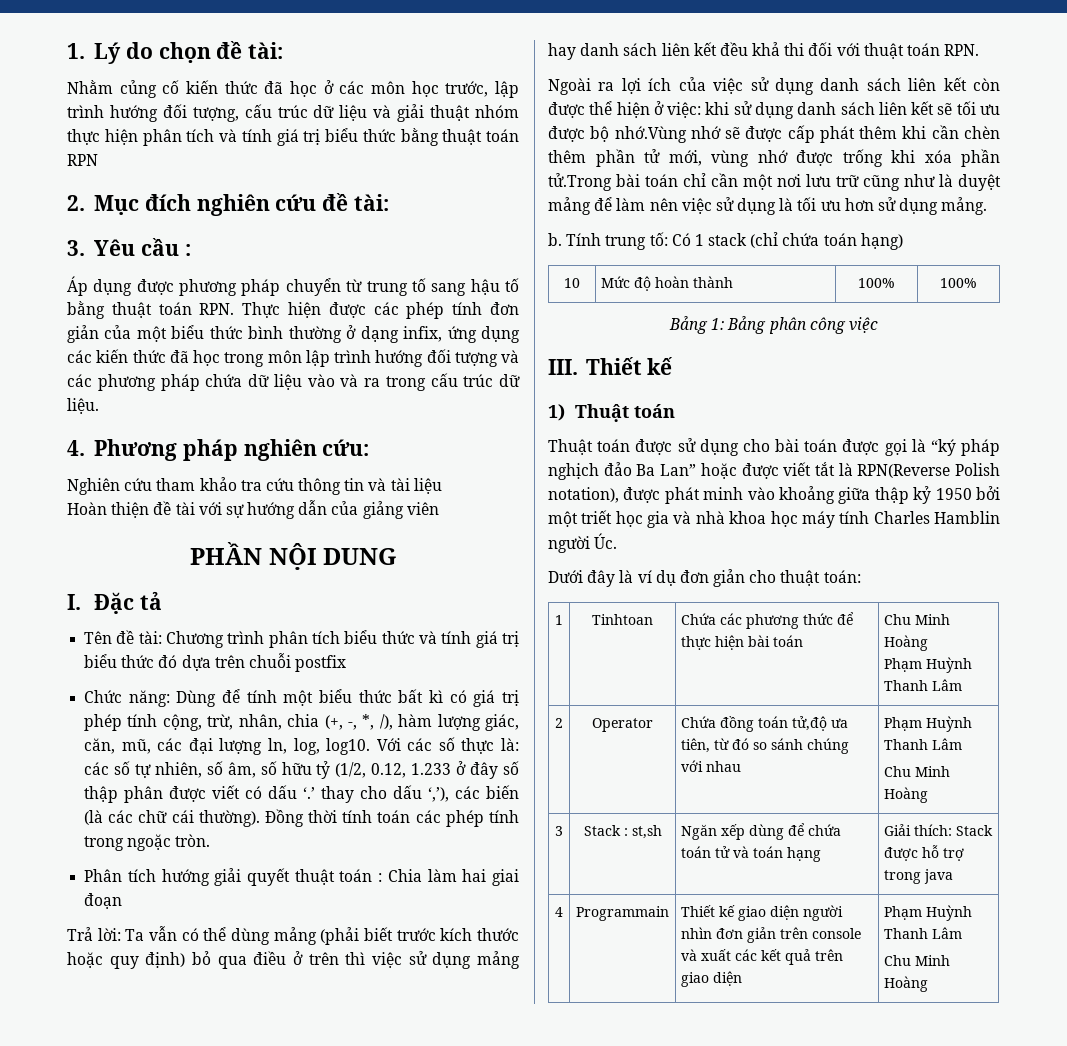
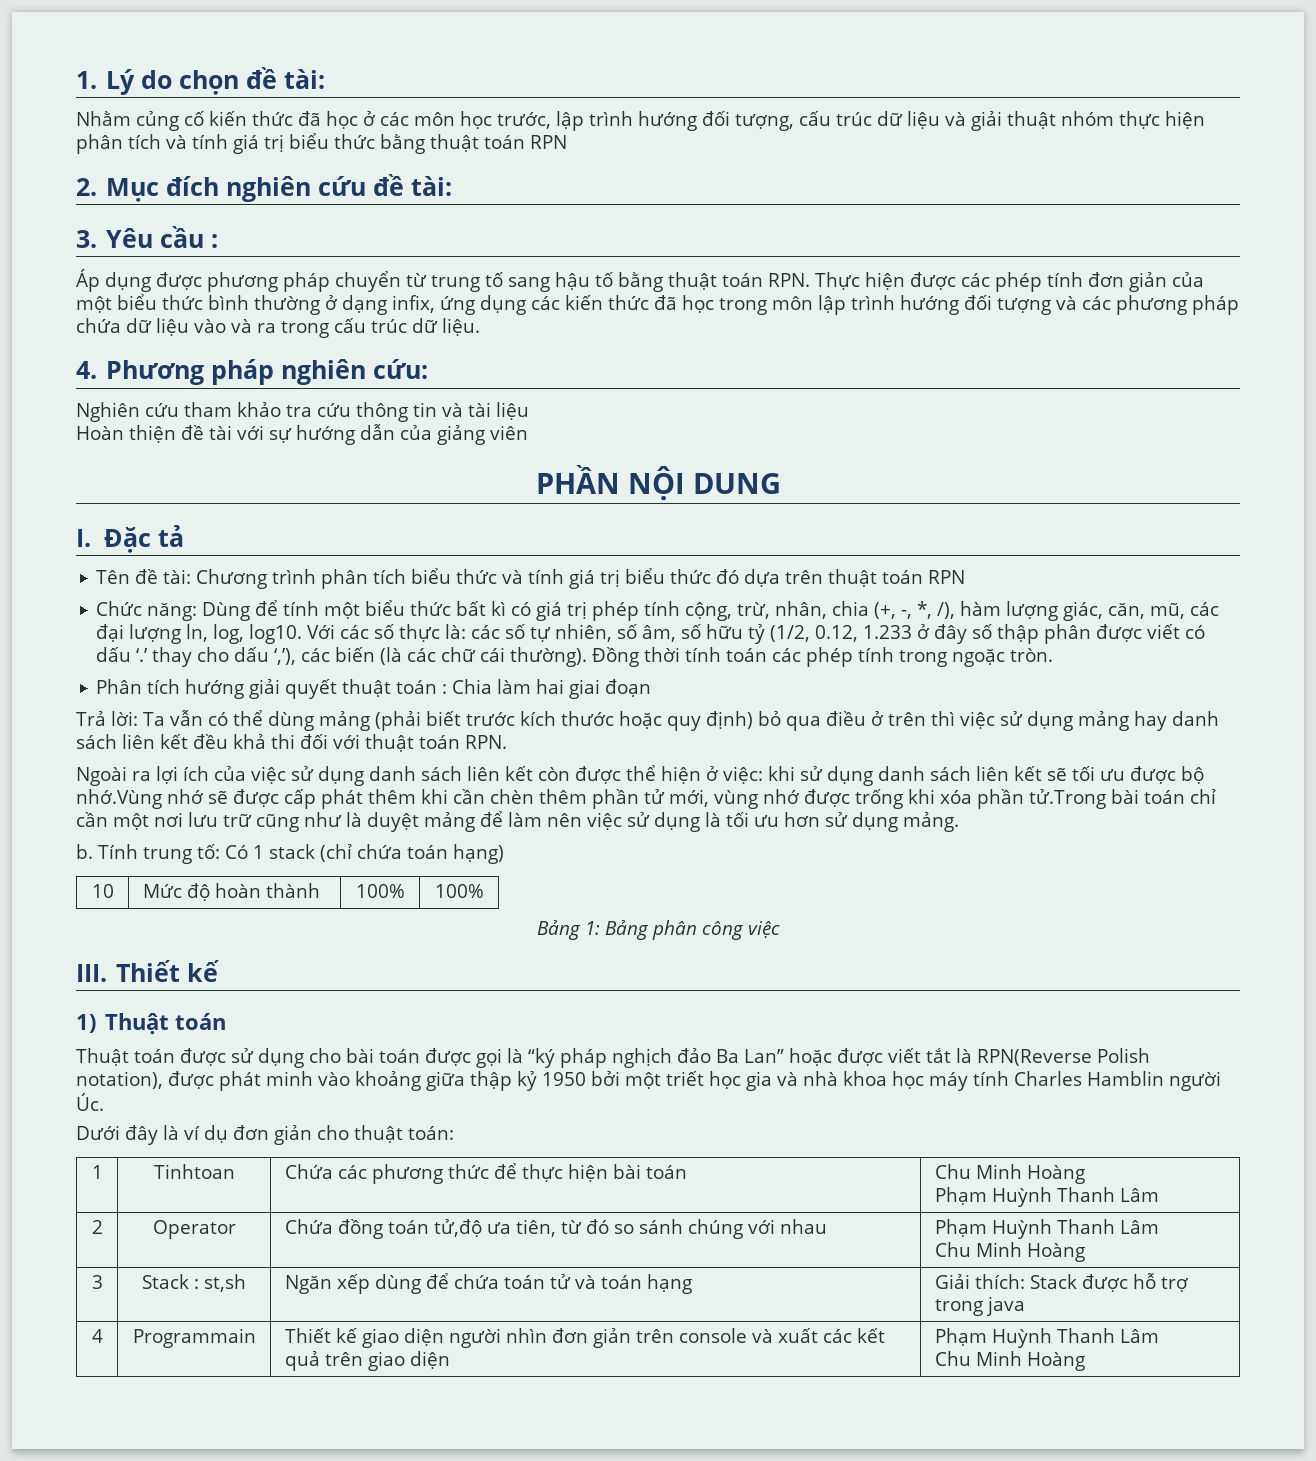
[248,653,347,672] chuỗi postfix -> [828,569,966,587] thuật toán RPN

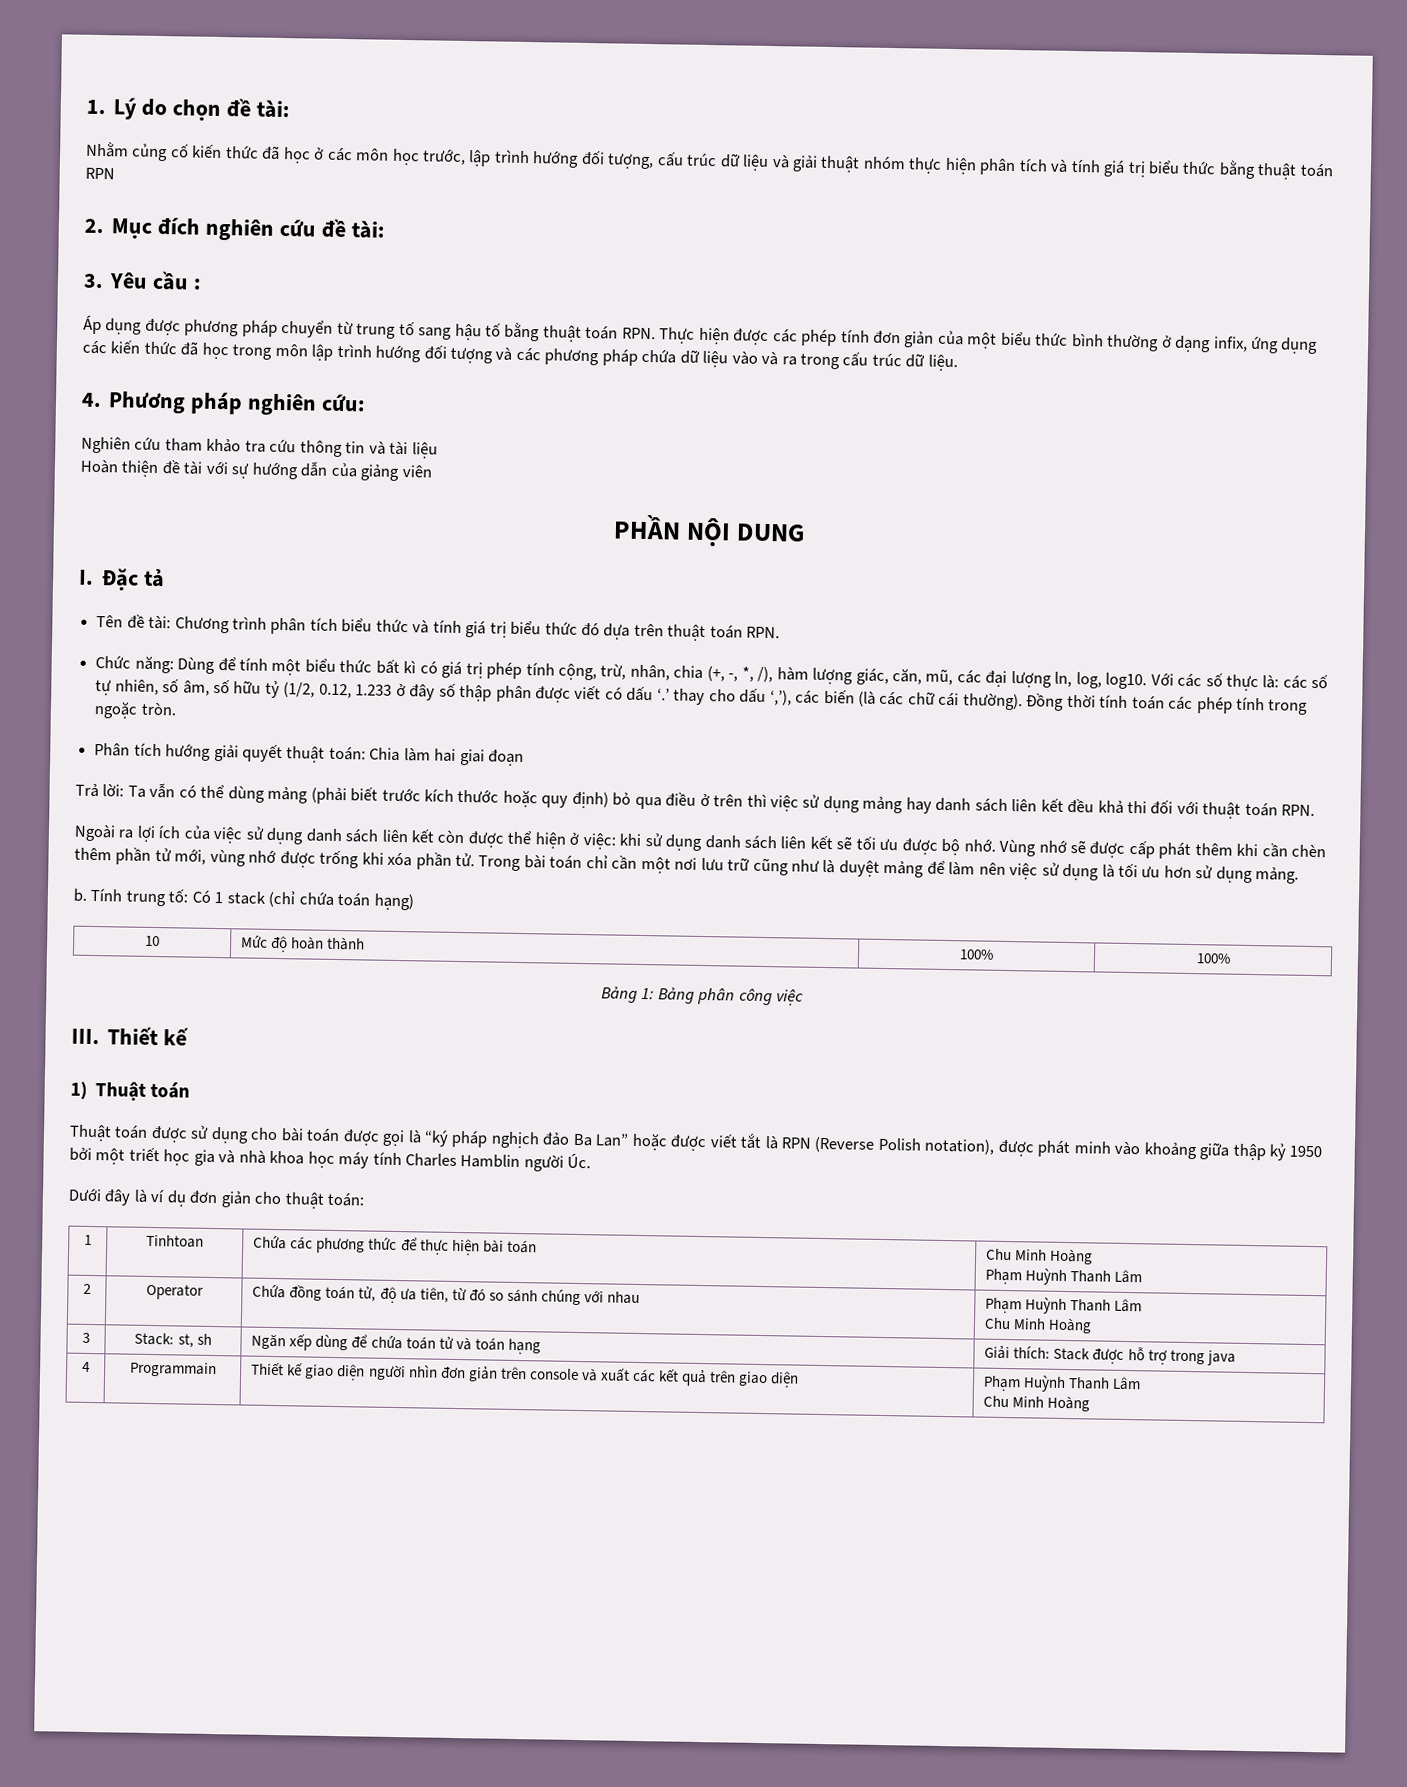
[928,570,966,584] RPN -> [746,626,781,639] RPN.
[396,680,448,694] toán : -> [328,746,366,761] toán:
[76,789,162,809] nhớ.Vùng -> [963,838,1037,857] nhớ. Vùng
[1028,789,1106,809] tử.Trong -> [455,852,522,872] tử. Trong
[977,1049,1092,1066] RPN(Reverse -> [781,1136,876,1153] RPN (Reverse
[433,1219,482,1237] tử,độ -> [358,1286,397,1304] tử, độ
[142,1274,246,1292] Stack : st,sh -> [134,1332,212,1348] Stack: st, sh

